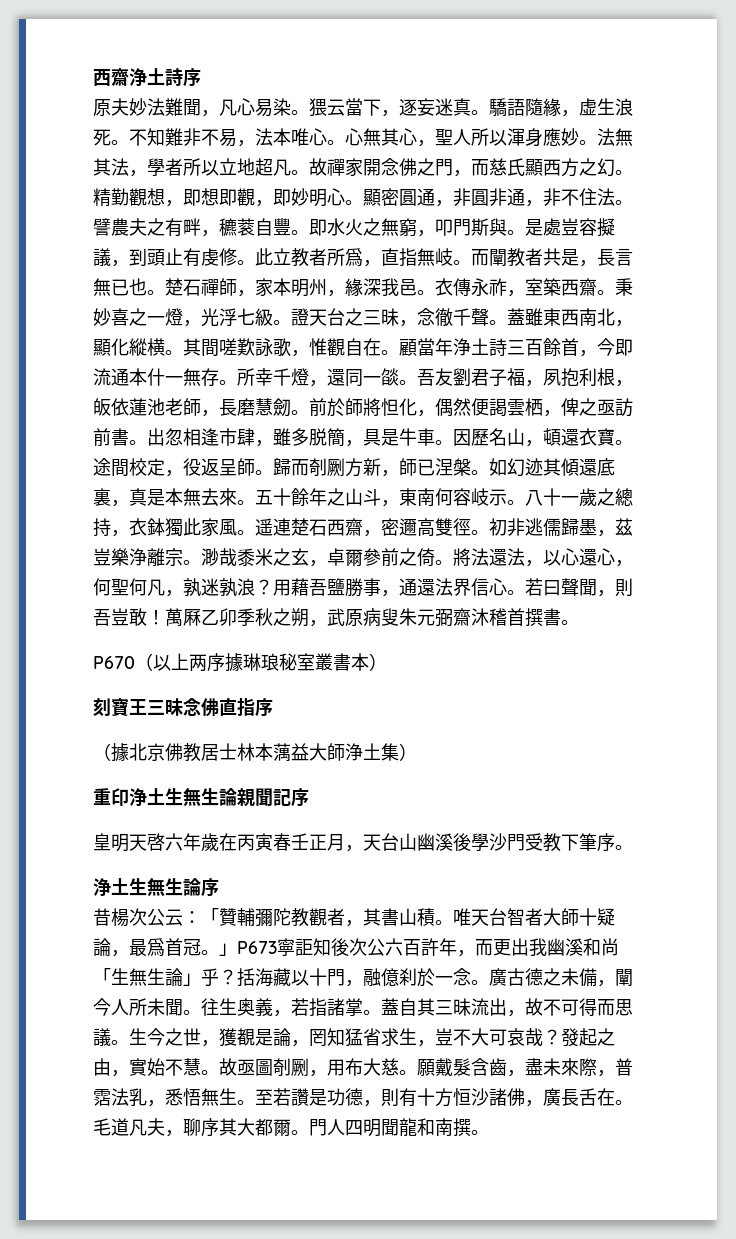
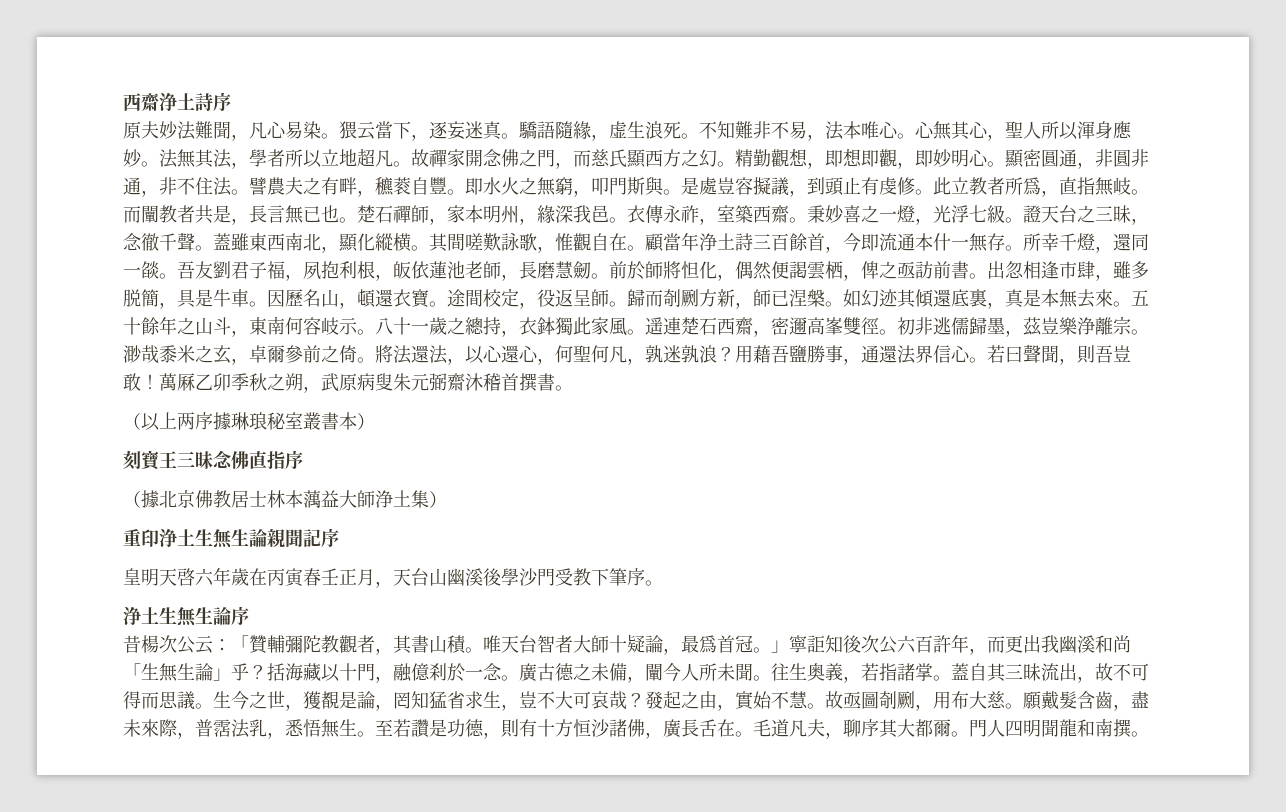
(435, 527) none -> [825,317,843,335] 峯
[93,656,135,669] P670 -> (573, 388) none
[237,941,277,954] P673 -> (789, 646) none

